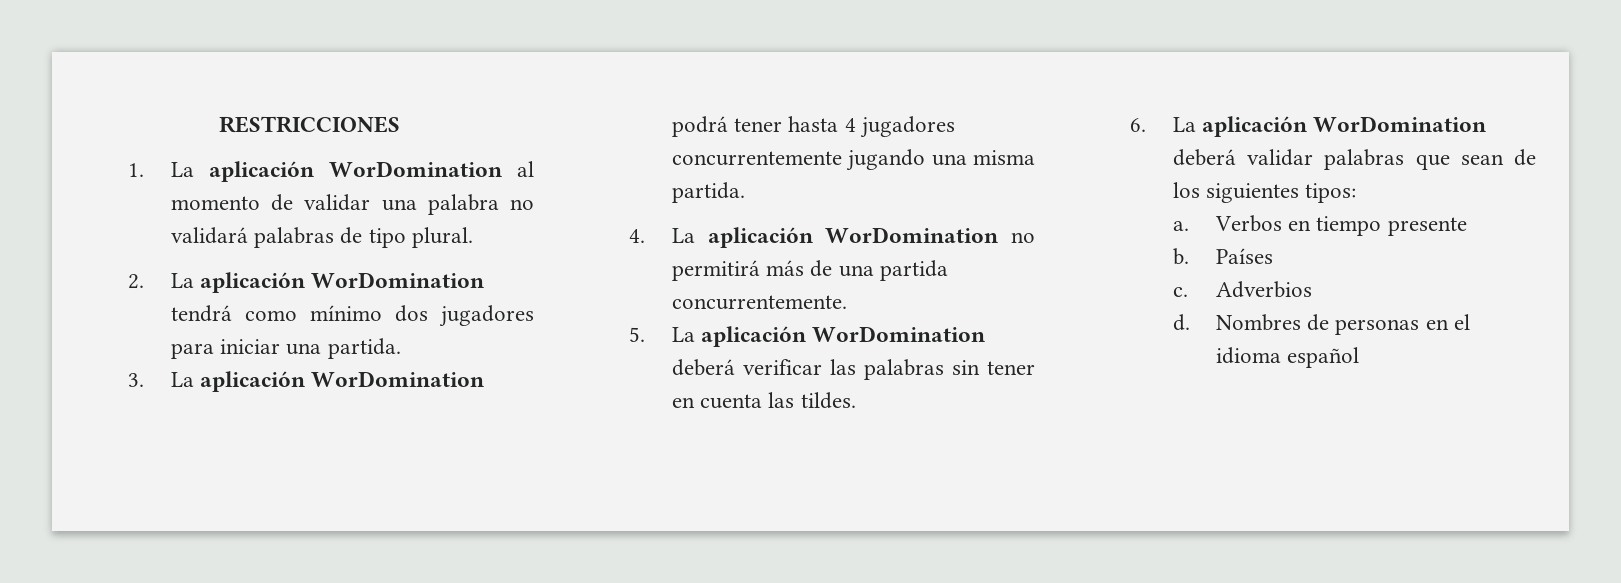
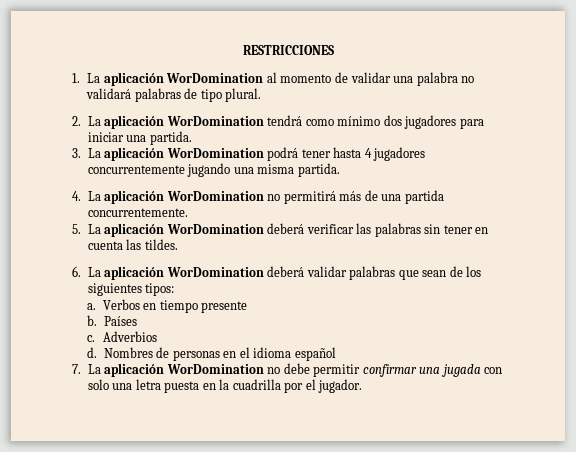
(1360, 357) none -> [72,363,503,377] [87,379,363,393] // 7. La aplicación WorDomination no debe permitir confirmar una jugada con solo una letra puesta en la cuadrilla por el jugador.

